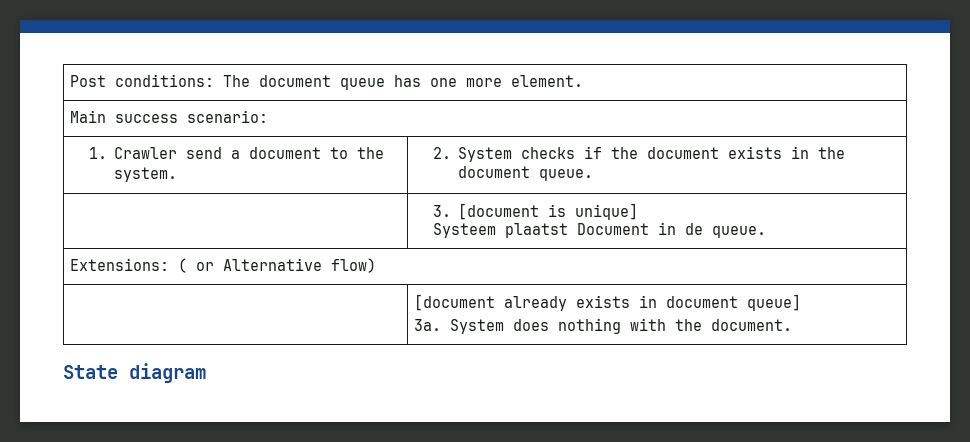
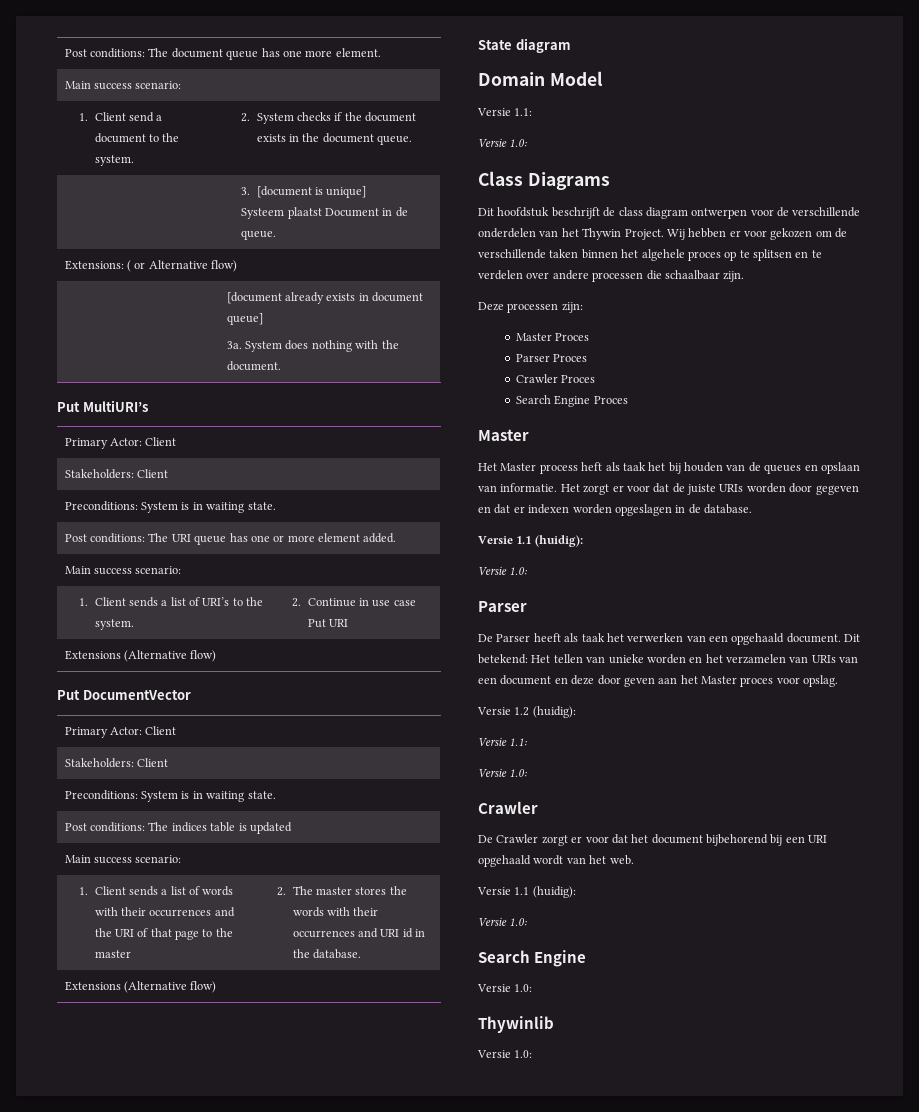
[114,147,178,159] Crawler -> [94,112,126,121] Client
[63,363,206,383] State diagram -> [57,400,148,412] [64,437,177,449] [64,469,169,479] [64,501,276,513] [64,533,397,545] [64,566,182,575] [79,597,264,607] [94,619,134,630] [292,598,416,607] [307,619,348,628] [64,650,217,662] [57,690,191,700] [64,726,177,738] [64,758,169,768] [64,790,276,802] [64,822,292,834] [64,855,182,864] [79,886,234,896] [94,907,235,917] [94,928,233,940] [94,950,131,958] [277,886,407,896] [292,907,379,917] [292,928,425,938] [292,949,361,959] [64,981,217,993] [478,38,571,53] [478,71,603,86] [477,108,533,116] [478,138,528,148] [478,171,610,190] [478,207,861,219] [478,228,848,240] [478,249,822,261] [478,270,745,282] [478,302,583,313] [516,333,590,341] [516,354,588,362] [516,374,596,383] [516,395,628,407] [478,429,529,441] [478,462,860,474] [478,483,859,495] [478,504,752,516] [478,535,583,547] [478,566,528,576] [478,601,527,612] [478,633,861,645] [478,654,859,664] [478,675,839,687] [477,706,576,718] [478,737,528,747] [478,768,528,778] [478,801,538,814] [478,834,828,846] [478,855,634,867] [477,886,576,898] [478,917,528,927] [478,950,587,967] [477,984,533,992] [478,1016,554,1033] [477,1050,533,1058] Put MultiURI’s // Primary Actor: Client // Stakeholders: Client // Preconditions: System is in waiting state. // Post conditions: The URI queue has one or more element added. // Main success scenario: // 1. Client sends a list of URI’s to the system. | 2. Continue in use case Put URI // Extensions (Alternative flow) // Put DocumentVector // Primary Actor: Client // Stakeholders: Client // Preconditions: System is in waiting state. // Post conditions: The indices table is updated // Main success scenario: // 1. Client sends a list of words with their occurrences and the URI of that page to the master | 2. The master stores the words with their occurrences and URI id in the database. // Extensions (Alternative flow) // State diagram // Domain Model // Versie 1.1: // Versie 1.0: // Class Diagrams // Dit hoofdstuk beschrijft de class diagram ontwerpen voor de verschillende onderdelen van het Thywin Project. Wij hebben er voor gekozen om de verschillende taken binnen het algehele proces op te splitsen en te verdelen over andere processen die schaalbaar zijn. // Deze processen zijn: // Master Proces // Parser Proces // Crawler Proces // Search Engine Proces // Master // Het Master process heft als taak het bij houden van de queues en opslaan van informatie. Het zorgt er voor dat de juiste URIs worden door gegeven en dat er indexen worden opgeslagen in de database. // Versie 1.1 (huidig): // Versie 1.0: // Parser // De Parser heeft als taak het verwerken van een opgehaald document. Dit betekend: Het tellen van unieke worden en het verzamelen van URIs van een document en deze door geven aan het Master proces voor opslag. // Versie 1.2 (huidig): // Versie 1.1: // Versie 1.0: // Crawler // De Crawler zorgt er voor dat het document bijbehorend bij een URI opgehaald wordt van het web. // Versie 1.1 (huidig): // Versie 1.0: // Search Engine // Versie 1.0: // Thywinlib // Versie 1.0:

